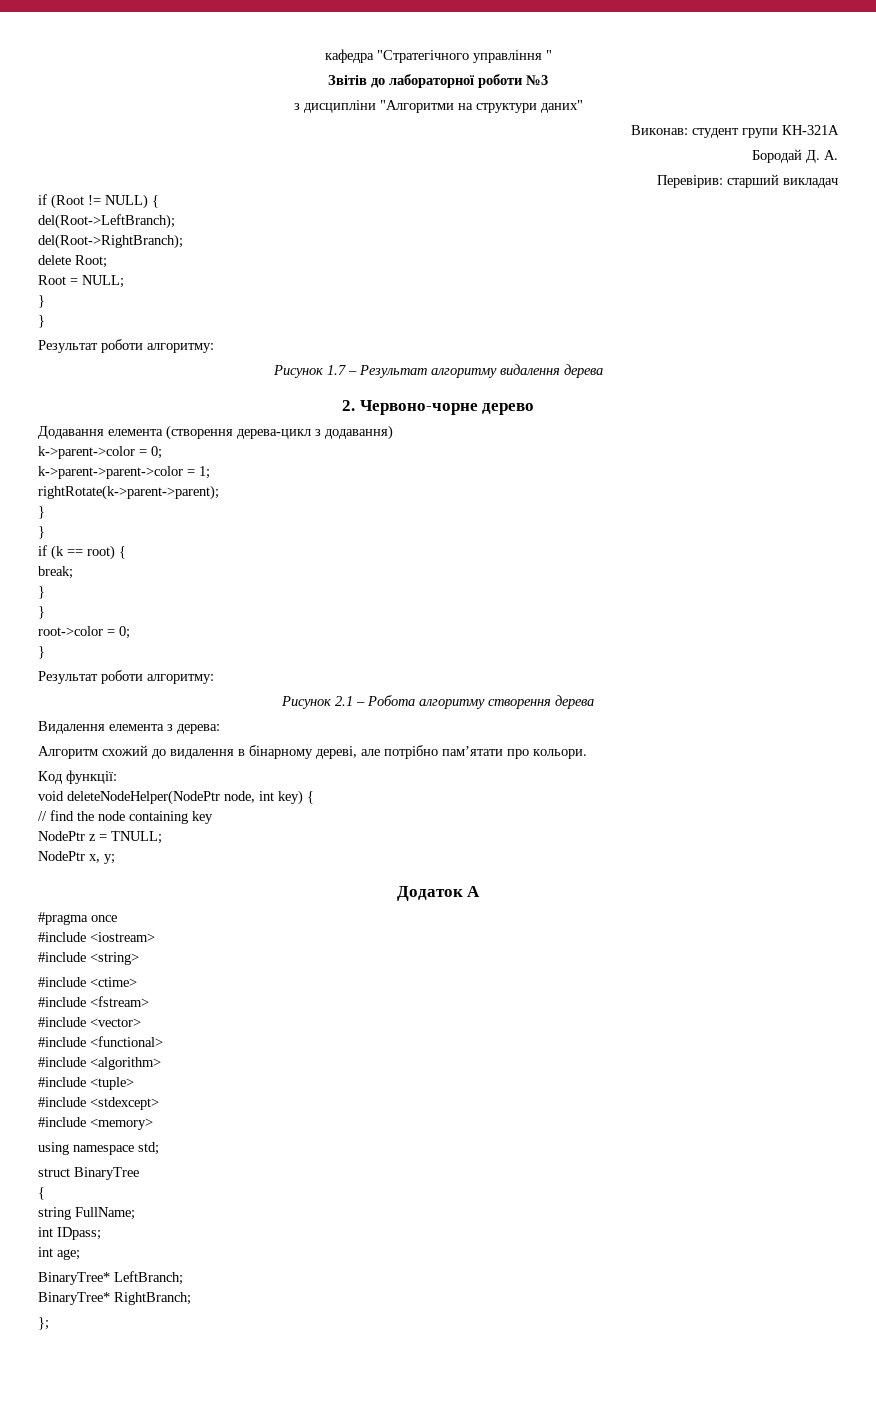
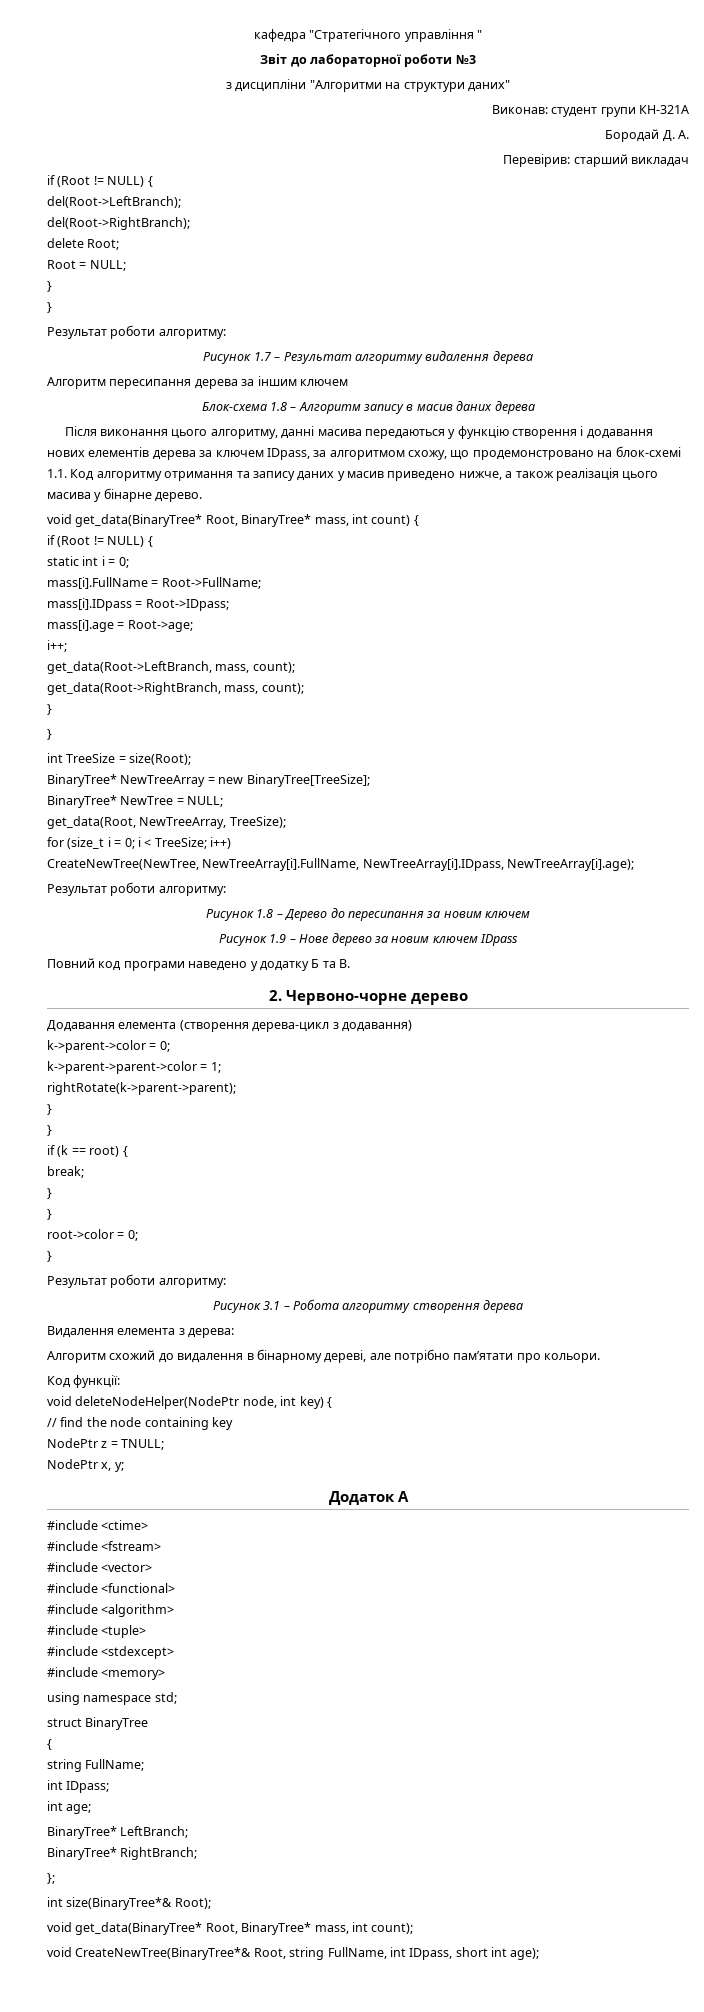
[328,75,367,85] Звітів -> [260,54,288,64] Звіт
(603, 371) none -> [47,376,348,389] [201,401,535,414] [64,426,653,439] [47,446,681,460] [47,468,659,481] [47,488,203,502] [47,514,419,527] [47,535,153,547] [47,556,129,568] [47,577,261,589] [47,598,229,611] [47,619,193,632] [47,640,67,652] [47,661,295,674] [47,682,304,695] [47,704,52,715] [47,729,52,740] [47,753,192,765] [47,774,370,787] [47,795,224,808] [47,816,286,829] [47,837,231,849] [47,858,635,871] [47,882,226,896] [206,908,530,921] [219,933,518,946] [47,958,350,971] // Алгоритм пересипання дерева за іншим ключем // Блок-схема 1.8 – Алгоритм запису в масив даних дерева // Після виконання цього алгоритму, данні масива передаються у функцію створення і додавання нових елементів дерева за ключем IDpass, за алгоритмом схожу, що продемонстровано на блок-схемі 1.1. Код алгоритму отримання та запису даних у масив приведено нижче, а також реалізація цього масива у бінарне дерево. // void get_data(BinaryTree* Root, BinaryTree* mass, int count) { // if (Root != NULL) { // static int i = 0; // mass[i].FullName = Root->FullName; // mass[i].IDpass = Root->IDpass; // mass[i].age = Root->age; // i++; // get_data(Root->LeftBranch, mass, count); // get_data(Root->RightBranch, mass, count); // } // } // int TreeSize = size(Root); // BinaryTree* NewTreeArray = new BinaryTree[TreeSize]; // BinaryTree* NewTree = NULL; // get_data(Root, NewTreeArray, TreeSize); // for (size_t i = 0; i < TreeSize; i++) // CreateNewTree(NewTree, NewTreeArray[i].FullName, NewTreeArray[i].IDpass, NewTreeArray[i].age); // Результат роботи алгоритму: // Рисунок 1.8 – Дерево до пересипання за новим ключем // Рисунок 1.9 – Нове дерево за новим ключем IDpass // Повний код програми наведено у додатку Б та В.
[335,696,353,706] 2.1 -> [263,1301,281,1310] 3.1
[38,912,117,925] [38,932,155,942] [38,952,139,965] // #pragma once // #include <iostream> // #include <string> -> (409, 1496) none
(49, 1323) none -> [47,1897,211,1910] [47,1922,414,1935] [47,1947,540,1960] // int size(BinaryTree*& Root); // void get_data(BinaryTree* Root, BinaryTree* mass, int count); // void CreateNewTree(BinaryTree*& Root, string FullName, int IDpass, short int age);

